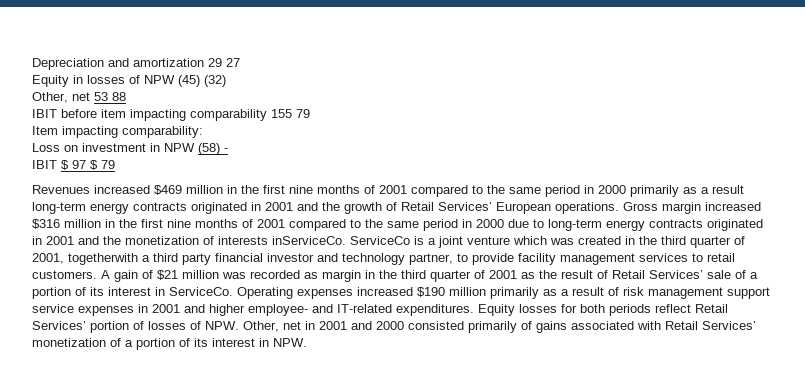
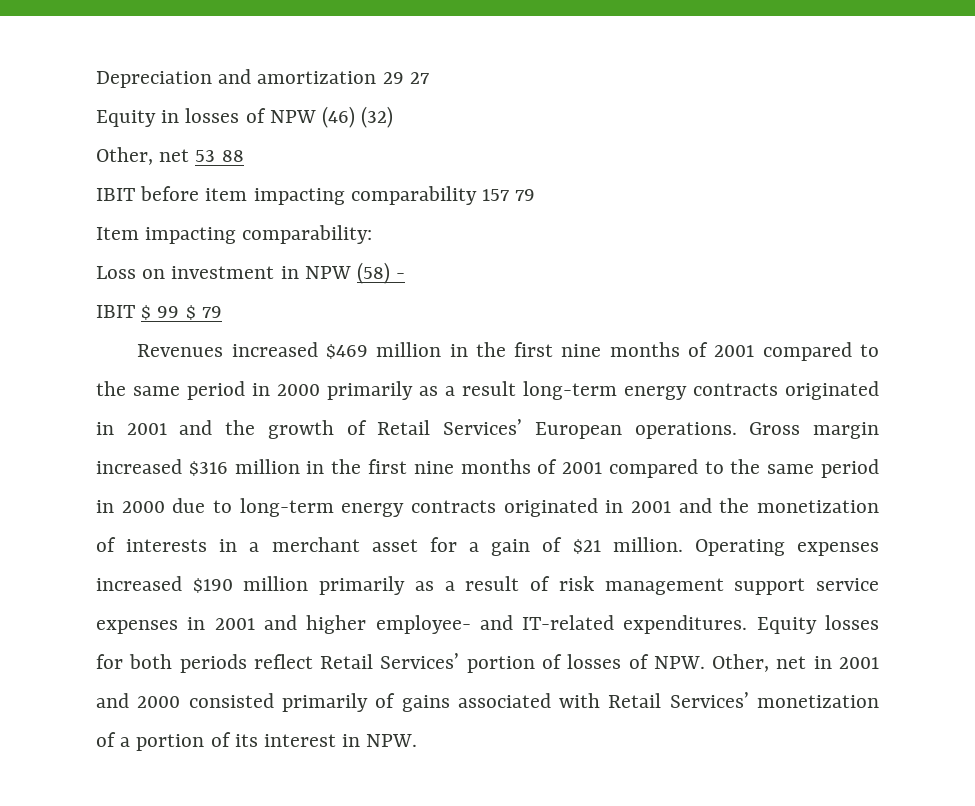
[178,75,200,87] (45) -> [322,106,356,128] (46)
[271,109,292,118] 155 -> [482,189,510,201] 157
[72,160,86,169] 97 -> [157,306,180,318] 99
[272,236,745,248] [32,253,735,265] [32,270,758,282] [32,287,233,299] inServiceCo. ServiceCo is a joint venture which was created in the third quarter of 2001, togetherwith a third party financial investor and technology partner, to provide facility management services to retail customers. A gain of $21 million was recorded as margin in the third quarter of 2001 as the result of Retail Services’ sale of a portion of its interest in ServiceCo. -> [219,537,683,556] in a merchant asset for a gain of $21 million.

